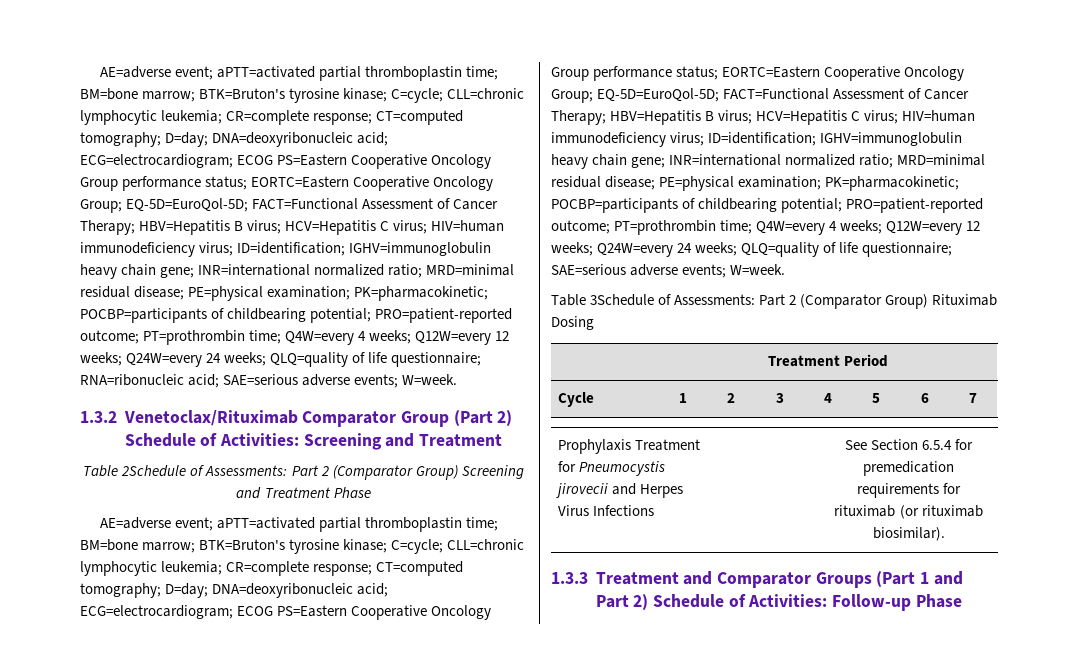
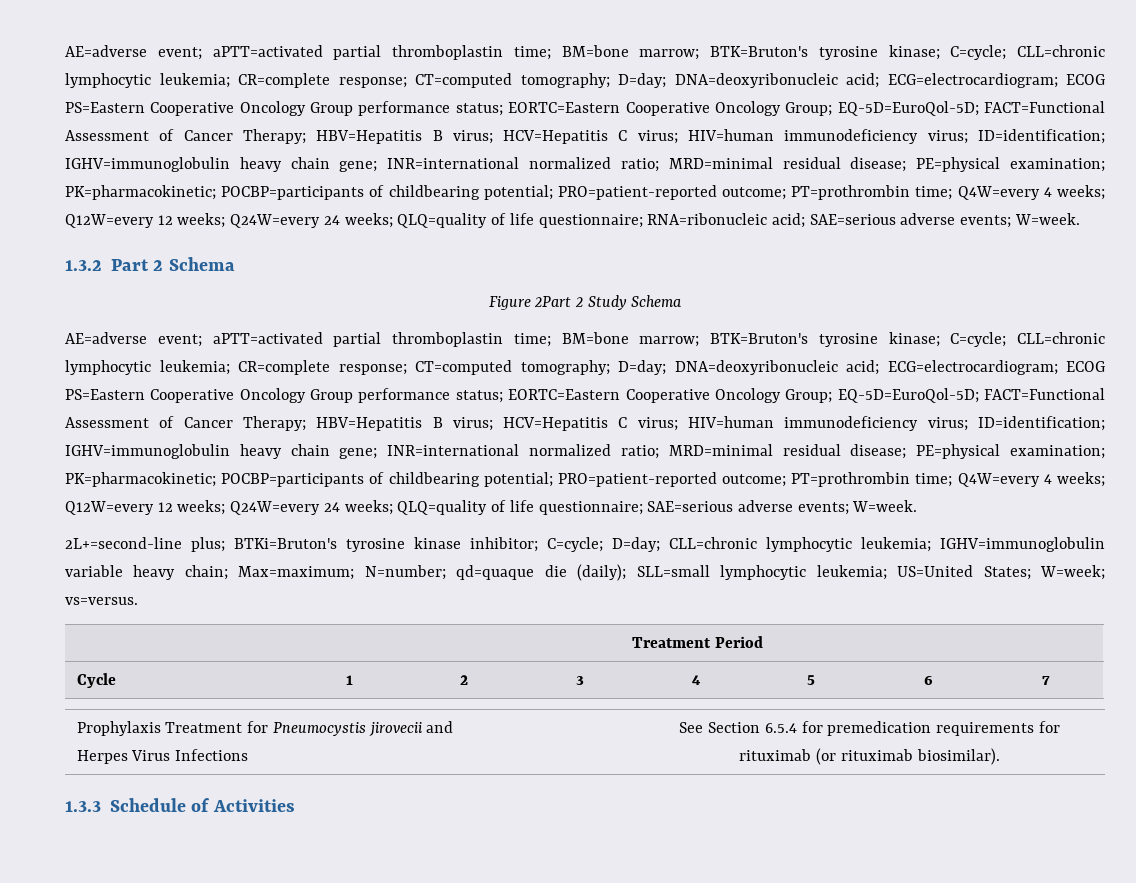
[123,410,513,427] [124,433,503,450] [83,465,524,480] [236,487,371,499] Venetoclax/Rituximab Comparator Group (Part 2) Schedule of Activities: Screening and Treatment // Table 2Schedule of Assessments: Part 2 (Comparator Group) Screening and Treatment Phase -> [110,257,235,271] [488,295,683,310] Part 2 Schema // Figure 2Part 2 Study Schema
[551,294,998,309] [551,316,594,330] Table 3Schedule of Assessments: Part 2 (Comparator Group) Rituximab Dosing -> [65,537,1105,552] [65,564,1105,581] [65,597,138,605] 2L+=second-line plus; BTKi=Bruton's tyrosine kinase inhibitor; C=cycle; D=day; CLL=chronic lymphocytic leukemia; IGHV=immunoglobulin variable heavy chain; Max=maximum; N=number; qd=quaque die (daily); SLL=small lymphocytic leukemia; US=United States; W=week; vs=versus.
[595,571,963,588] [595,594,962,611] Treatment and Comparator Groups (Part 1 and Part 2) Schedule of Activities: Follow-up Phase -> [109,798,295,812] Schedule of Activities

